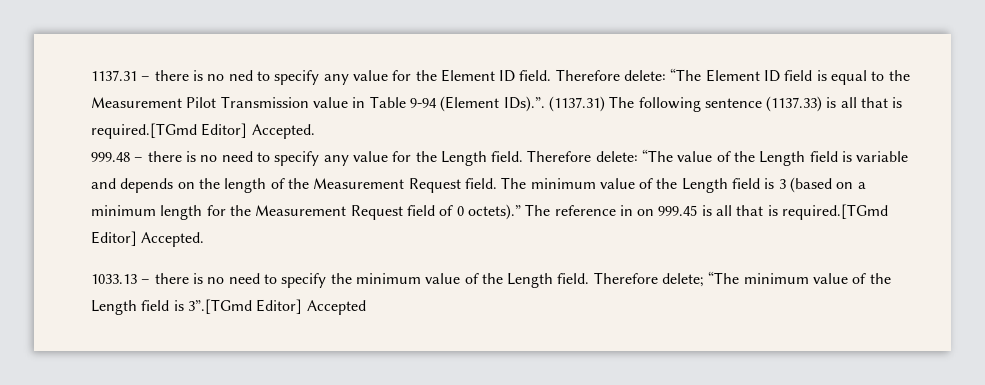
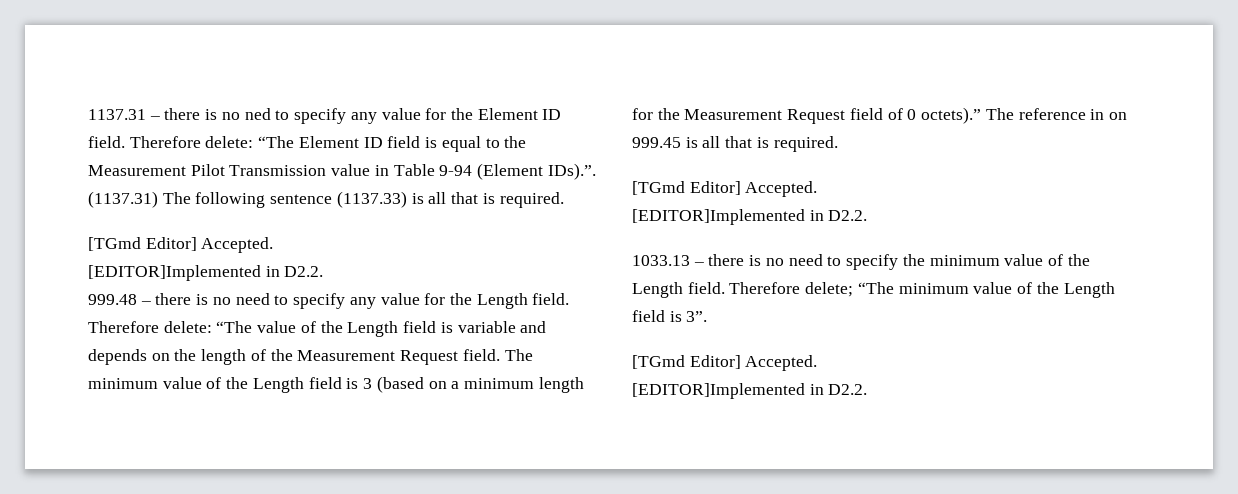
[91,123,315,139] required.[TGmd Editor] Accepted. -> [499,192,564,208] [88,237,274,253] [88,265,324,281] required. // [TGmd Editor] Accepted. // [EDITOR]Implemented in D2.2.
[782,204,889,220] [91,231,205,247] required.[TGmd Editor] Accepted. -> [773,136,838,152] [632,181,818,197] [632,209,868,225] required. // [TGmd Editor] Accepted. // [EDITOR]Implemented in D2.2.
[187,299,366,315] 3”.[TGmd Editor] Accepted -> [686,311,708,322] [632,355,818,371] [632,383,868,399] 3”. // [TGmd Editor] Accepted. // [EDITOR]Implemented in D2.2.

